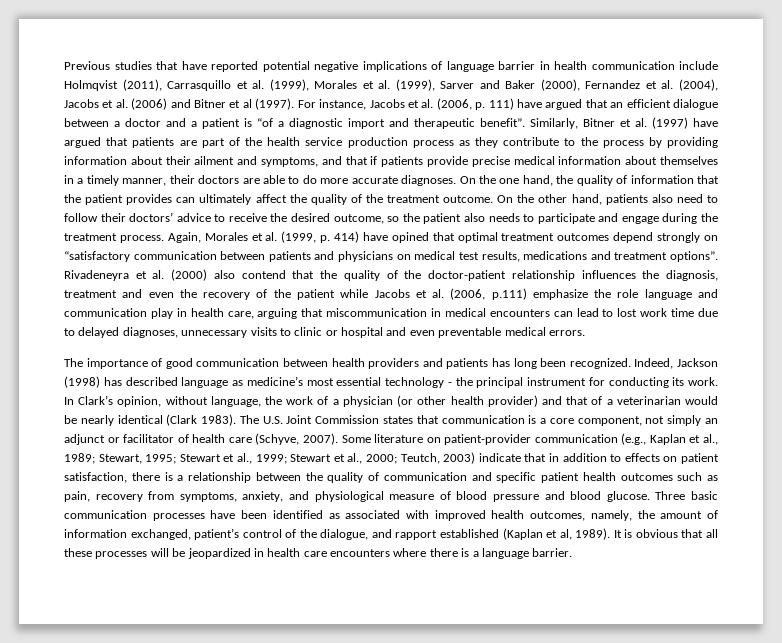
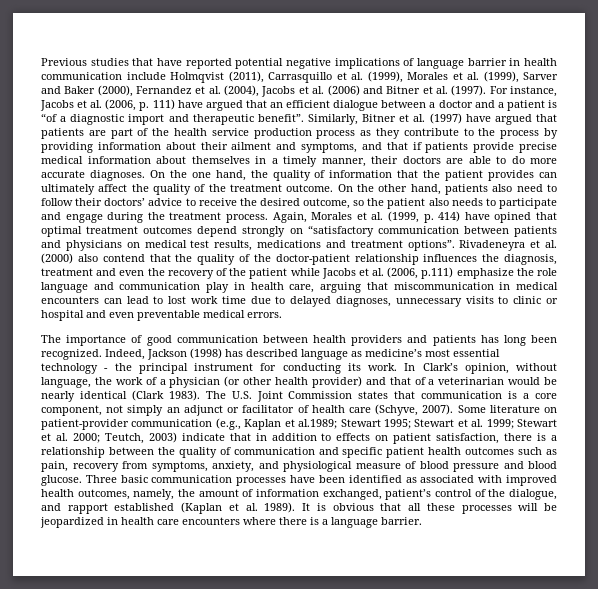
[242,99,252,108] al -> [435,86,448,94] al.
[703,434,718,445] [64,453,142,464] al., 1989; Stewart, -> [298,419,381,429] al.1989; Stewart
[236,453,252,464] al., -> [471,419,484,427] al.
[347,453,363,464] al., -> [55,433,68,441] al.
[559,529,572,540] al, -> [245,503,258,511] al.

